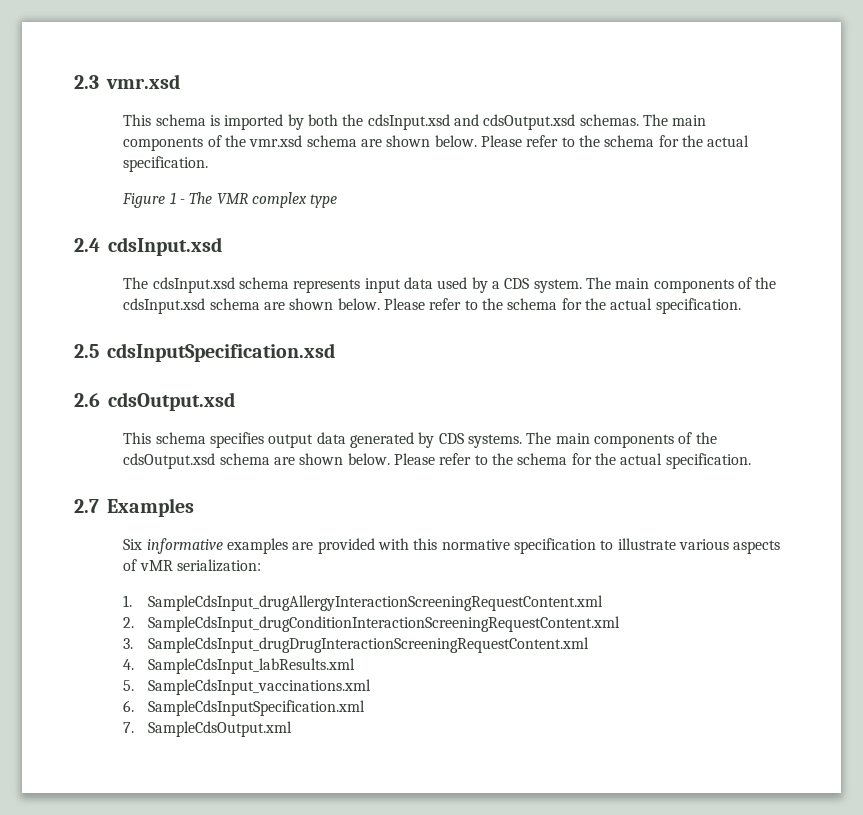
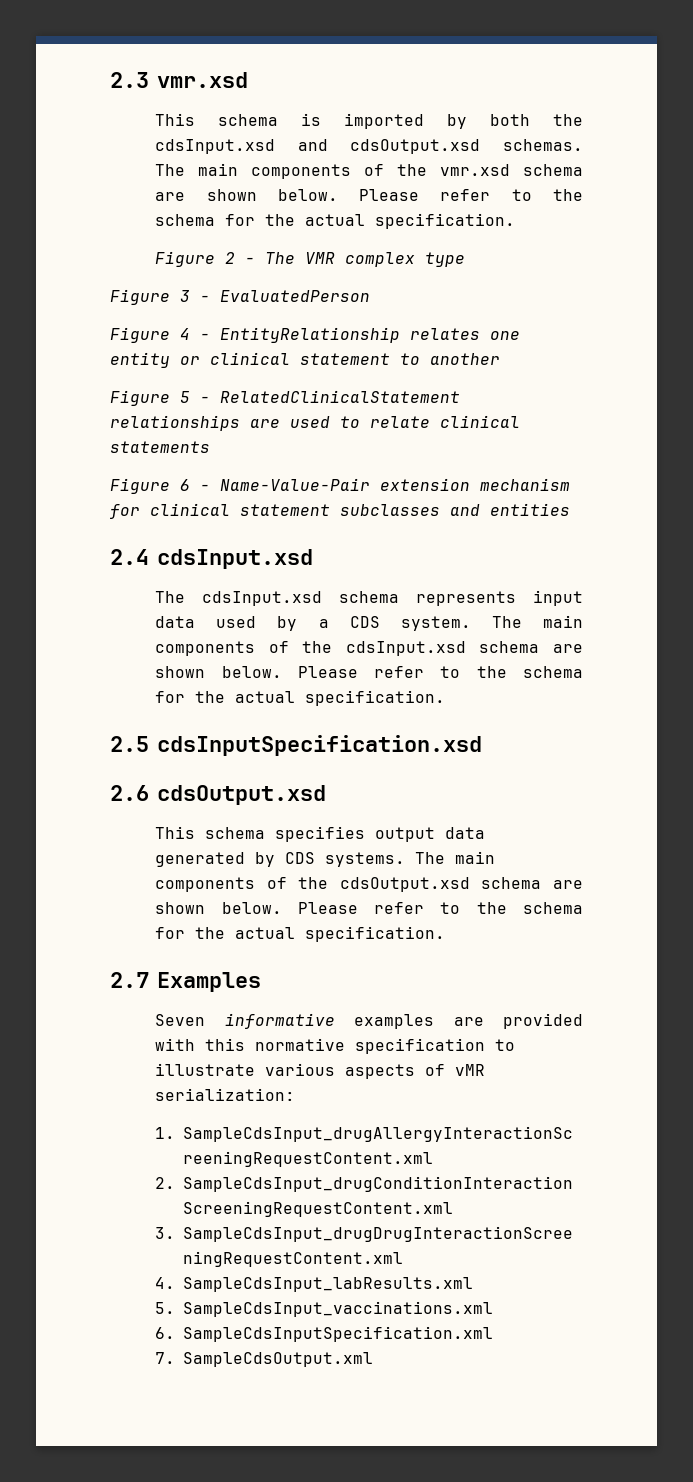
[169,192,176,204] 1 -> [225,252,236,264] 2
(338, 201) none -> [110,289,370,305] [110,327,520,343] [110,352,500,368] [110,390,460,406] [110,415,520,431] [110,441,210,453] [110,478,570,494] [110,503,570,519] // Figure 3 - EvaluatedPerson // Figure 4 - EntityRelationship relates one entity or clinical statement to another // Figure 5 - RelatedClinicalStatement relationships are used to relate clinical statements // Figure 6 - Name-Value-Pair extension mechanism for clinical statement subclasses and entities
[123,539,143,550] Six -> [155,1014,206,1026] Seven

